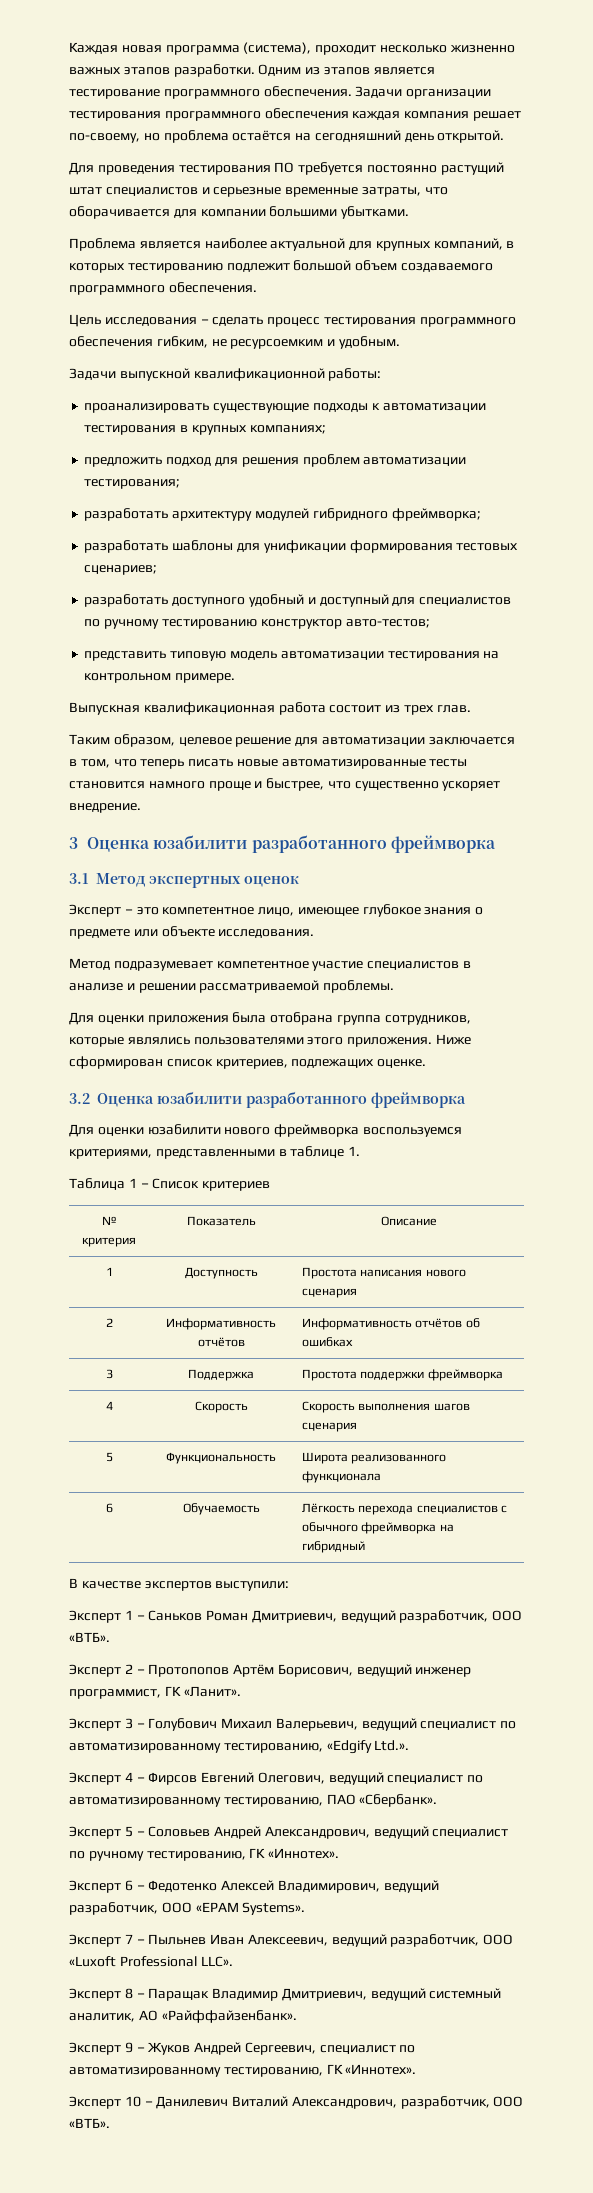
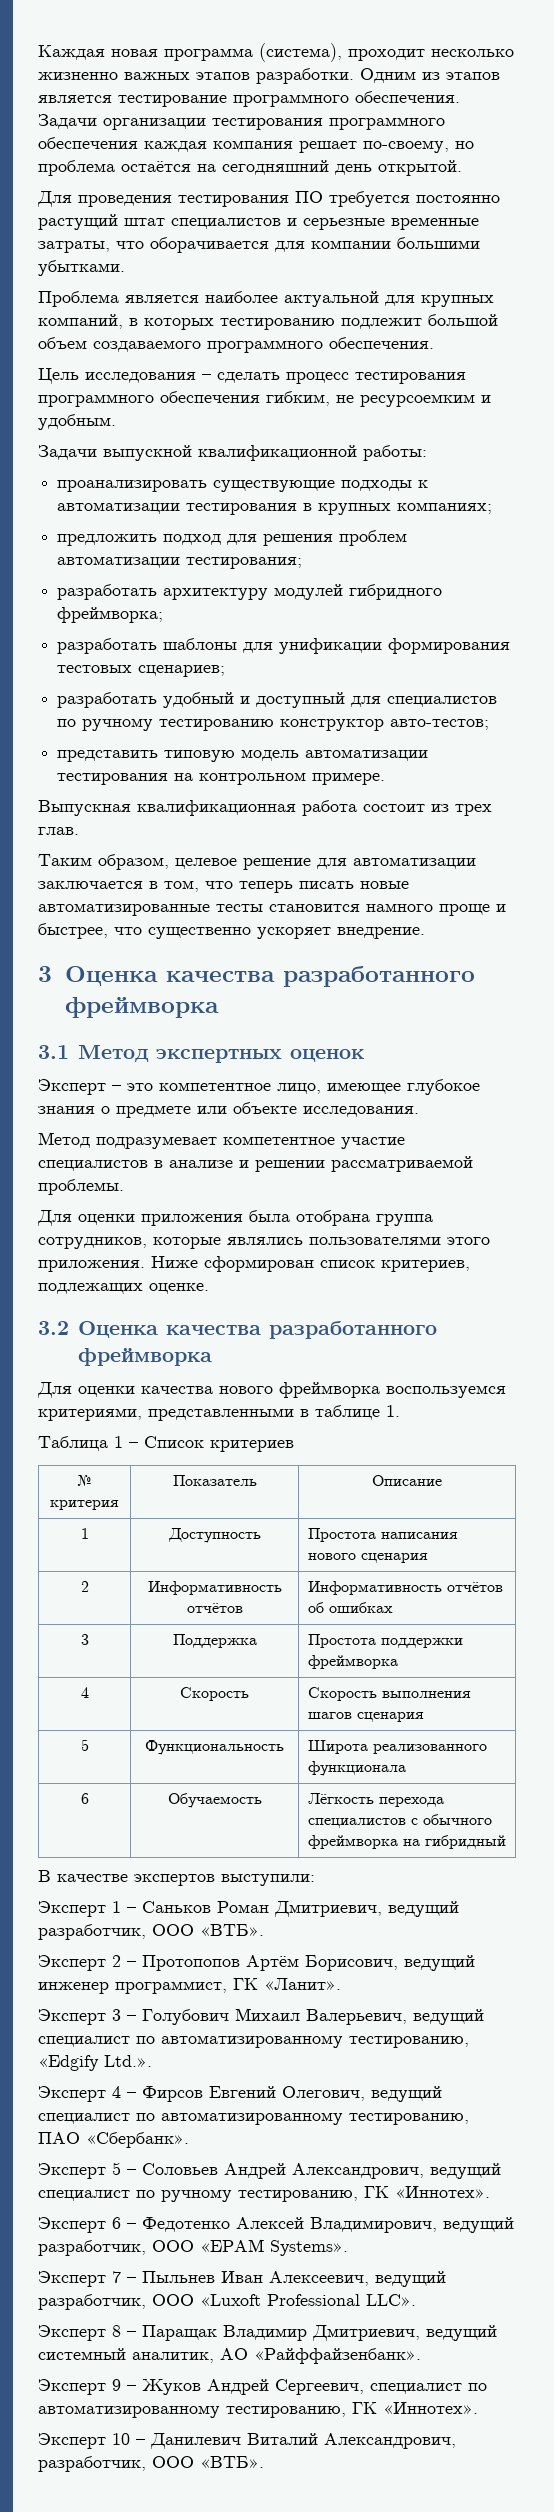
[172,597,246,607] доступного -> (158, 700) none
[153,835,248,849] юзабилити -> [165,971,275,982] качества
[157,1091,242,1104] юзабилити -> [165,1325,261,1335] качества
[147,1124,221,1135] юзабилити -> [141,1386,213,1394] качества

